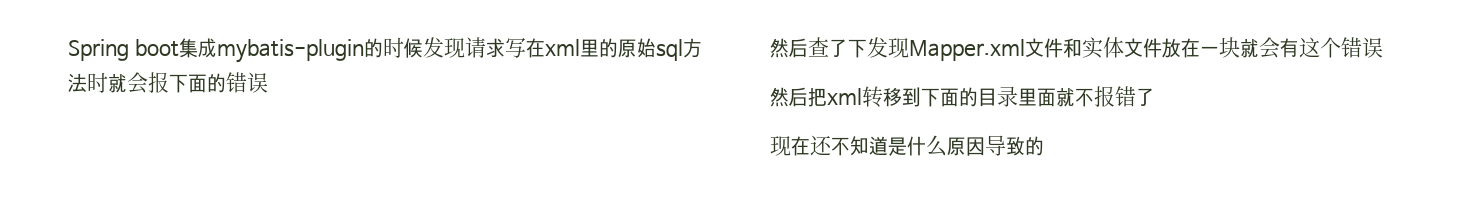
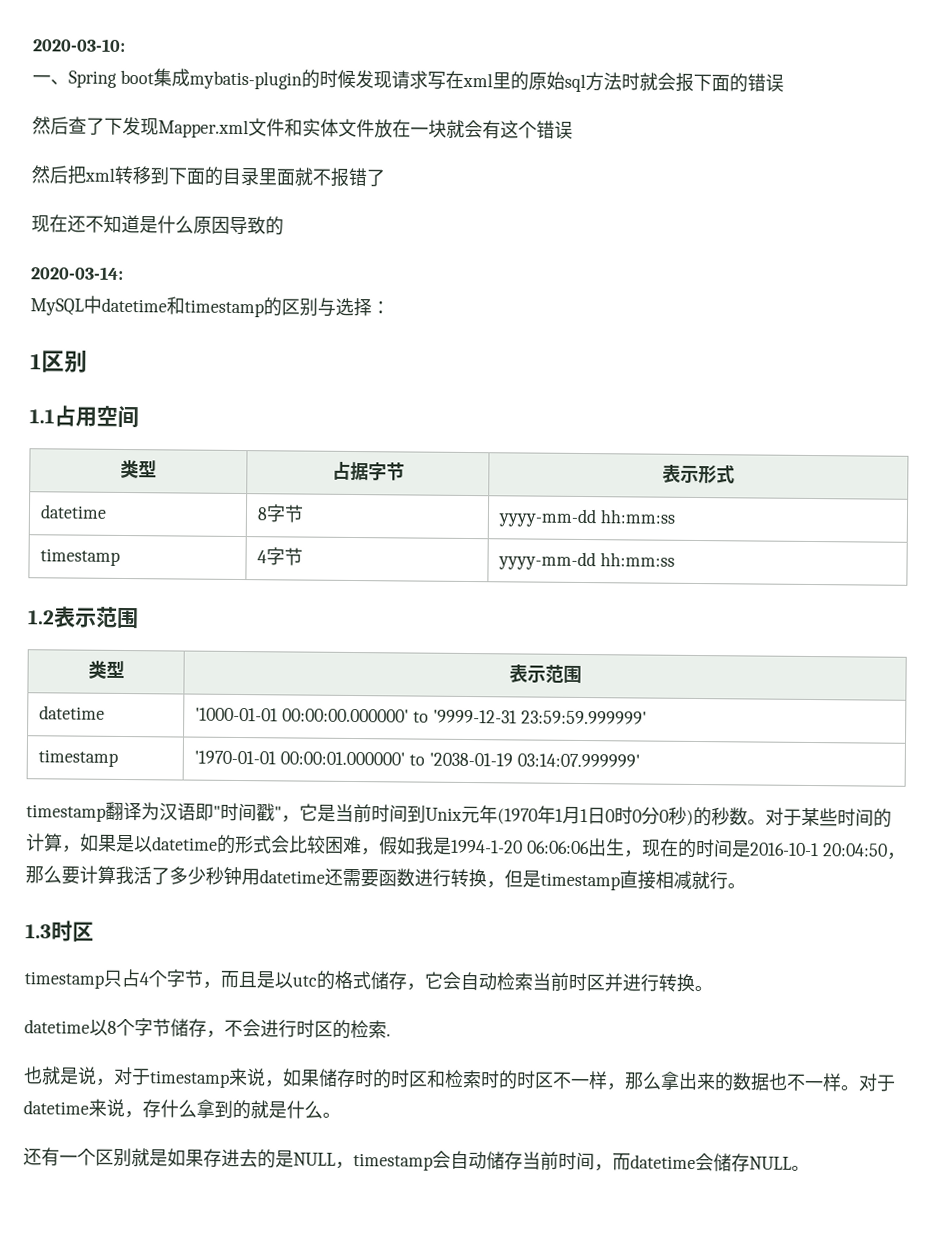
(68, 50) none -> [32,38,126,52] [32,75,69,86] 2020-03-10: // 一、
(1044, 146) none -> [31,266,124,280] [30,295,390,318] [30,349,88,373] [29,405,139,429] [120,459,157,479] [331,461,405,481] [662,464,735,485] [40,504,108,519] [257,504,305,523] [498,508,677,528] [40,548,121,566] [257,547,304,566] [498,551,676,571] [27,606,139,629] [87,660,125,679] [508,664,582,684] [39,705,106,720] [195,707,647,725] [38,749,119,767] [194,750,640,768] [26,801,892,828] [26,833,906,860] [25,865,746,891] [25,920,94,942] [24,968,713,992] [24,1018,391,1039] [23,1066,896,1092] [23,1098,341,1120] [23,1147,810,1172] // 2020-03-14: // MySQL中datetime和timestamp的区别与选择： // 1区别 // 1.1占用空间 // 类型 | 占据字节 | 表示形式 // datetime | 8字节 | yyyy-mm-dd hh:mm:ss // timestamp | 4字节 | yyyy-mm-dd hh:mm:ss // 1.2表示范围 // 类型 | 表示范围 // datetime | '1000-01-01 00:00:00.000000' to '9999-12-31 23:59:59.999999' // timestamp | '1970-01-01 00:00:01.000000' to '2038-01-19 03:14:07.999999' // timestamp翻译为汉语即"时间戳"，它是当前时间到Unix元年(1970年1月1日0时0分0秒)的秒数。对于某些时间的计算，如果是以datetime的形式会比较困难，假如我是1994-1-20 06:06:06出生，现在的时间是2016-10-1 20:04:50，那么要计算我活了多少秒钟用datetime还需要函数进行转换，但是timestamp直接相减就行。 // 1.3时区 // timestamp只占4个字节，而且是以utc的格式储存，它会自动检索当前时区并进行转换。 // datetime以8个字节储存，不会进行时区的检索. // 也就是说，对于timestamp来说，如果储存时的时区和检索时的时区不一样，那么拿出来的数据也不一样。对于datetime来说，存什么拿到的就是什么。 // 还有一个区别就是如果存进去的是NULL，timestamp会自动储存当前时间，而datetime会储存NULL。

